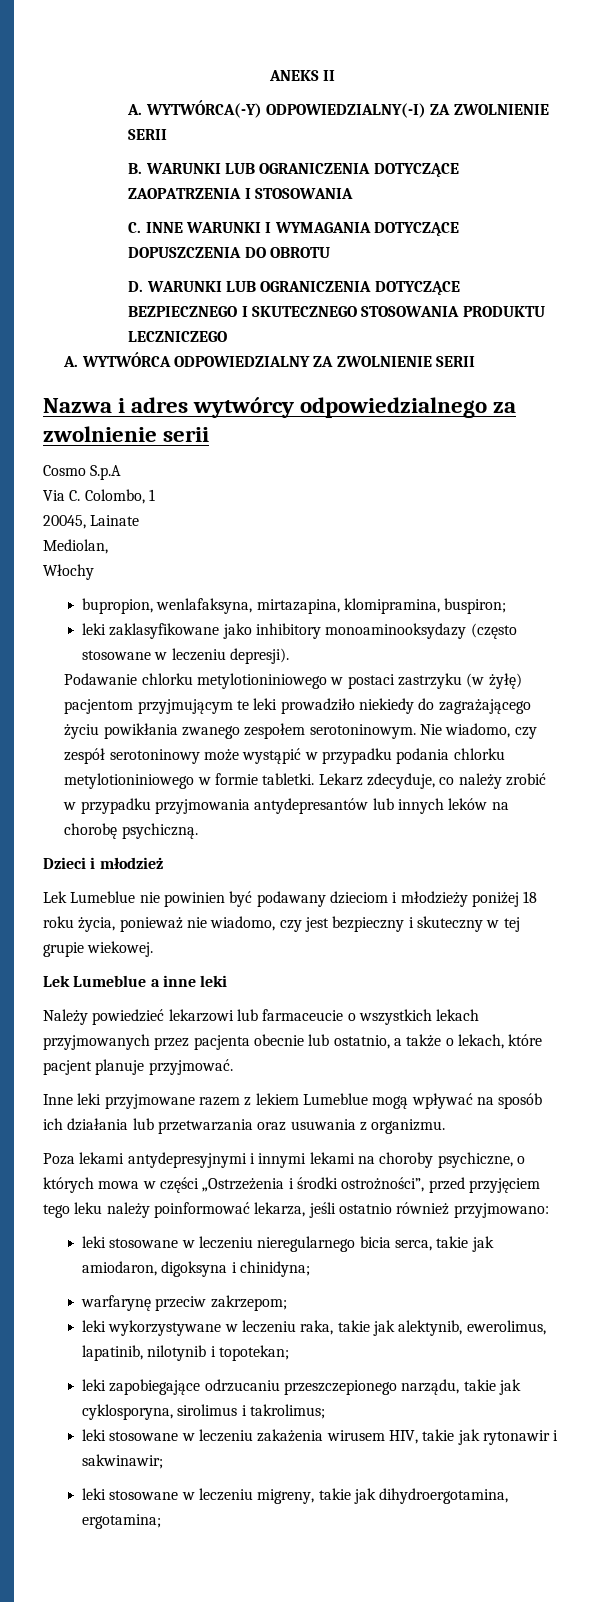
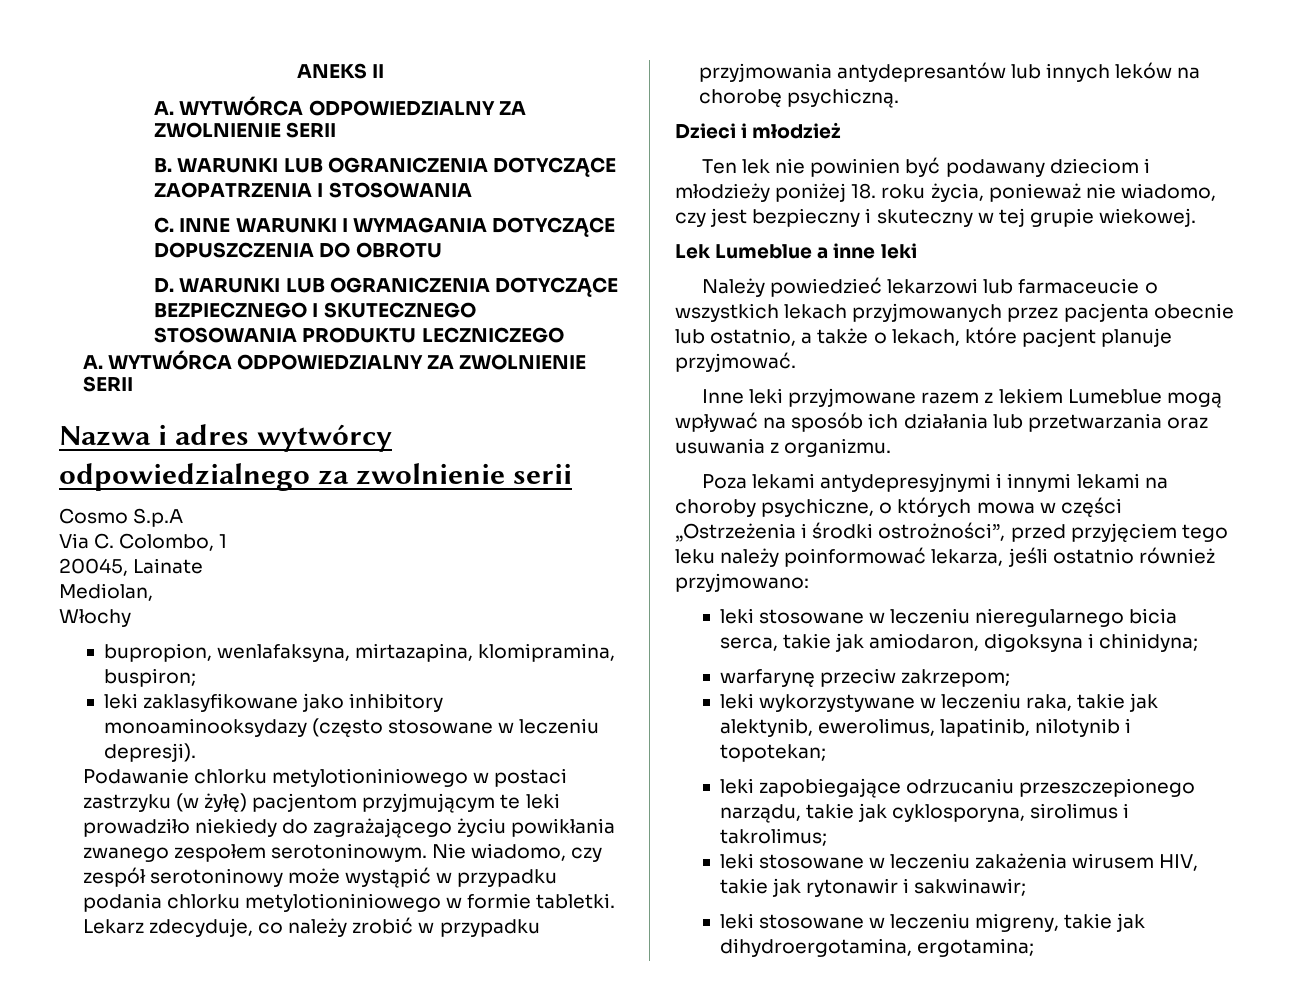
[145,100,427,118] WYTWÓRCA(-Y) ODPOWIEDZIALNY(-I) -> [179,96,495,116] WYTWÓRCA ODPOWIEDZIALNY
[43,891,136,903] Lek Lumeblue -> [701,159,771,174] Ten lek
[523,891,538,903] 18 -> [851,183,877,199] 18.

